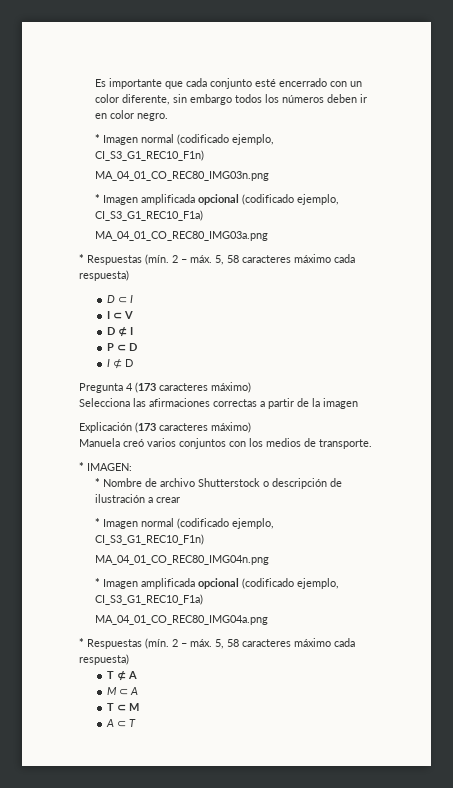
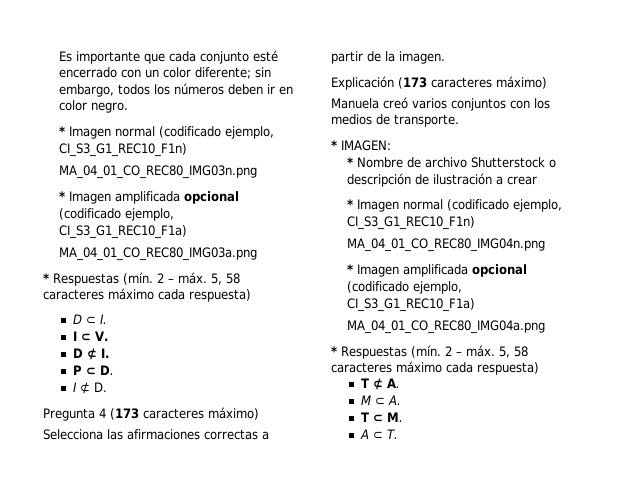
[121,94,232,105] diferente, sin embargo -> [194,67,271,79] [58,84,114,97] diferente; sin embargo,
[130,295,134,303] I -> [99,314,107,324] I.
[124,311,134,319] V -> [94,331,108,341] V.
[130,327,134,335] I -> [100,348,109,358] I.
[129,343,138,351] D -> [99,365,114,375] D.
[125,359,134,367] D -> [93,382,107,392] D.
[323,398,358,409] imagen -> [399,51,445,64] imagen.
[128,671,138,679] A -> [386,378,400,388] A.
[130,687,139,695] A -> [387,395,401,405] A.
[129,703,140,711] M -> [386,412,403,422] M.
[129,719,137,727] T -> [386,429,398,439] T.

